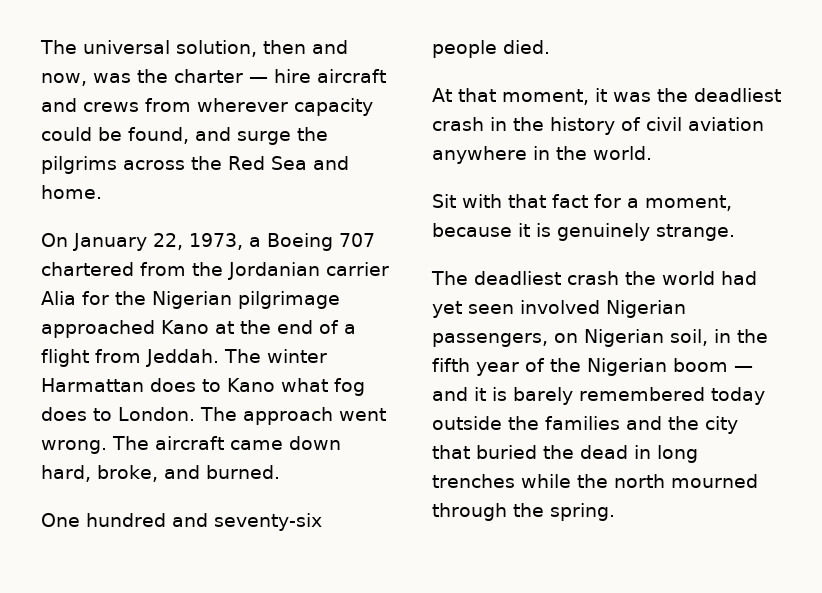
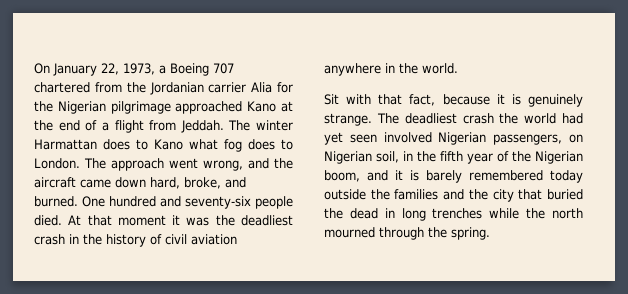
[40,40,348,57] [41,69,386,86] [41,98,373,116] [41,127,328,145] [41,156,349,174] [41,185,102,199] The universal solution, then and now, was the charter — hire aircraft and crews from wherever capacity could be found, and surge the pilgrims across the Red Sea and home. // -> (34, 68) none
[41,436,149,454] wrong. The -> [203,158,293,171] wrong, and the
(280, 472) // -> (78, 201) none
(550, 47) // -> (62, 220) none
[502,89,589,105] moment, -> [117,215,166,226] moment
[552,194,732,211] fact for a moment, -> [409,94,436,106] fact,
(735, 232) // -> (372, 119) none
[673,358,753,372] boom — -> [324,170,360,182] boom,

